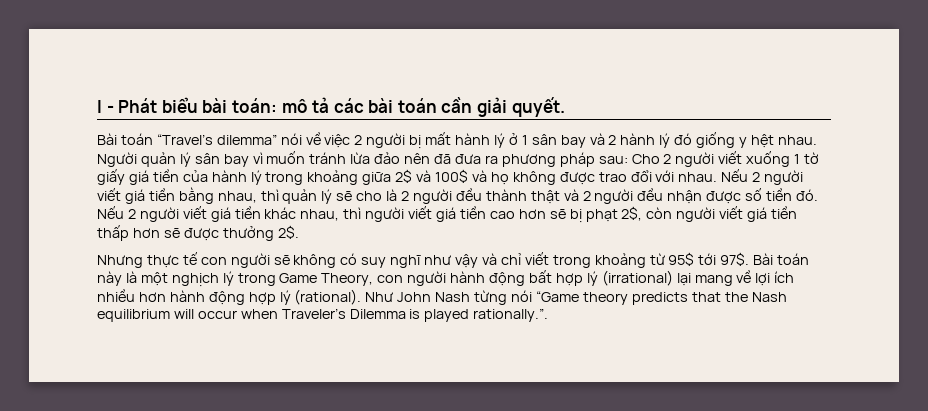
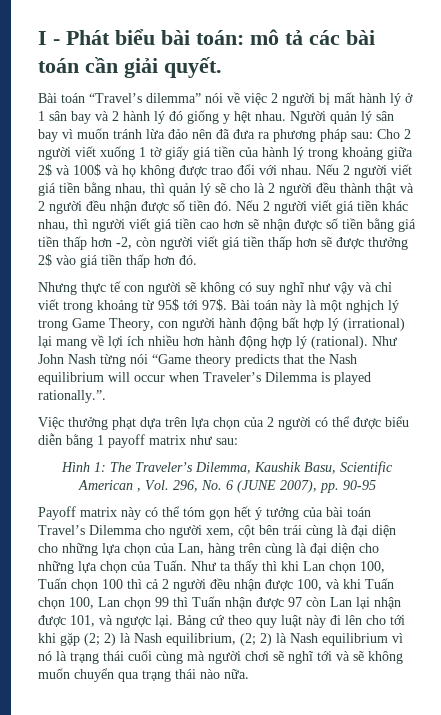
[569,206,643,223] bị phạt 2$, -> [263,218,416,232] [38,236,132,250] nhận được số tiền bằng giá tiền thấp hơn -2,
[277,225,299,239] 2$. -> [38,254,197,268] 2$ vào giá tiền thấp hơn đó.
(549, 315) none -> [38,416,409,430] [38,433,238,448] [61,461,393,475] [77,480,376,493] [38,506,371,520] [38,525,396,538] [38,543,379,556] [38,560,385,574] [38,578,394,592] [38,596,401,609] [38,615,405,628] [38,632,403,646] [38,650,403,664] [38,668,249,682] // Việc thưởng phạt dựa trên lựa chọn của 2 người có thể được biểu diễn bằng 1 payoff matrix như sau: // Hình 1: The Traveler’s Dilemma, Kaushik Basu, Scientific American , Vol. 296, No. 6 (JUNE 2007), pp. 90-95 // Payoff matrix này có thể tóm gọn hết ý tưởng của bài toán Travel’s Dilemma cho người xem, cột bên trái cùng là đại diện cho những lựa chọn của Lan, hàng trên cùng là đại diện cho những lựa chọn của Tuấn. Như ta thấy thì khi Lan chọn 100, Tuấn chọn 100 thì cả 2 người đều nhận được 100, và khi Tuấn chọn 100, Lan chọn 99 thì Tuấn nhận được 97 còn Lan lại nhận được 101, và ngược lại. Bảng cứ theo quy luật này đi lên cho tới khi gặp (2; 2) là Nash equilibrium, (2; 2) là Nash equilibrium vì nó là trạng thái cuối cùng mà người chơi sẽ nghĩ tới và sẽ không muốn chuyển qua trạng thái nào nữa.

